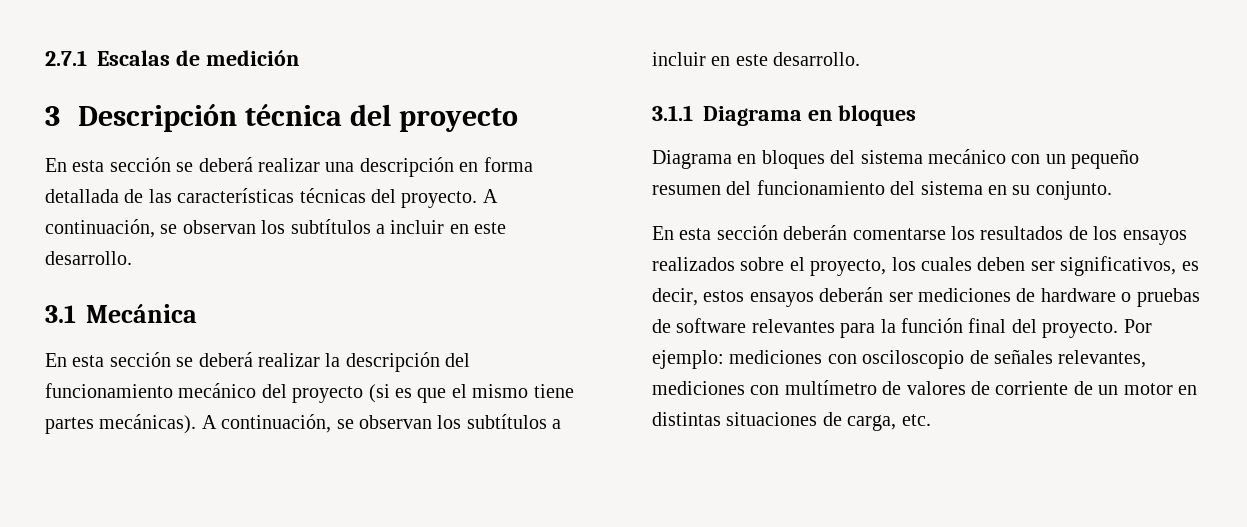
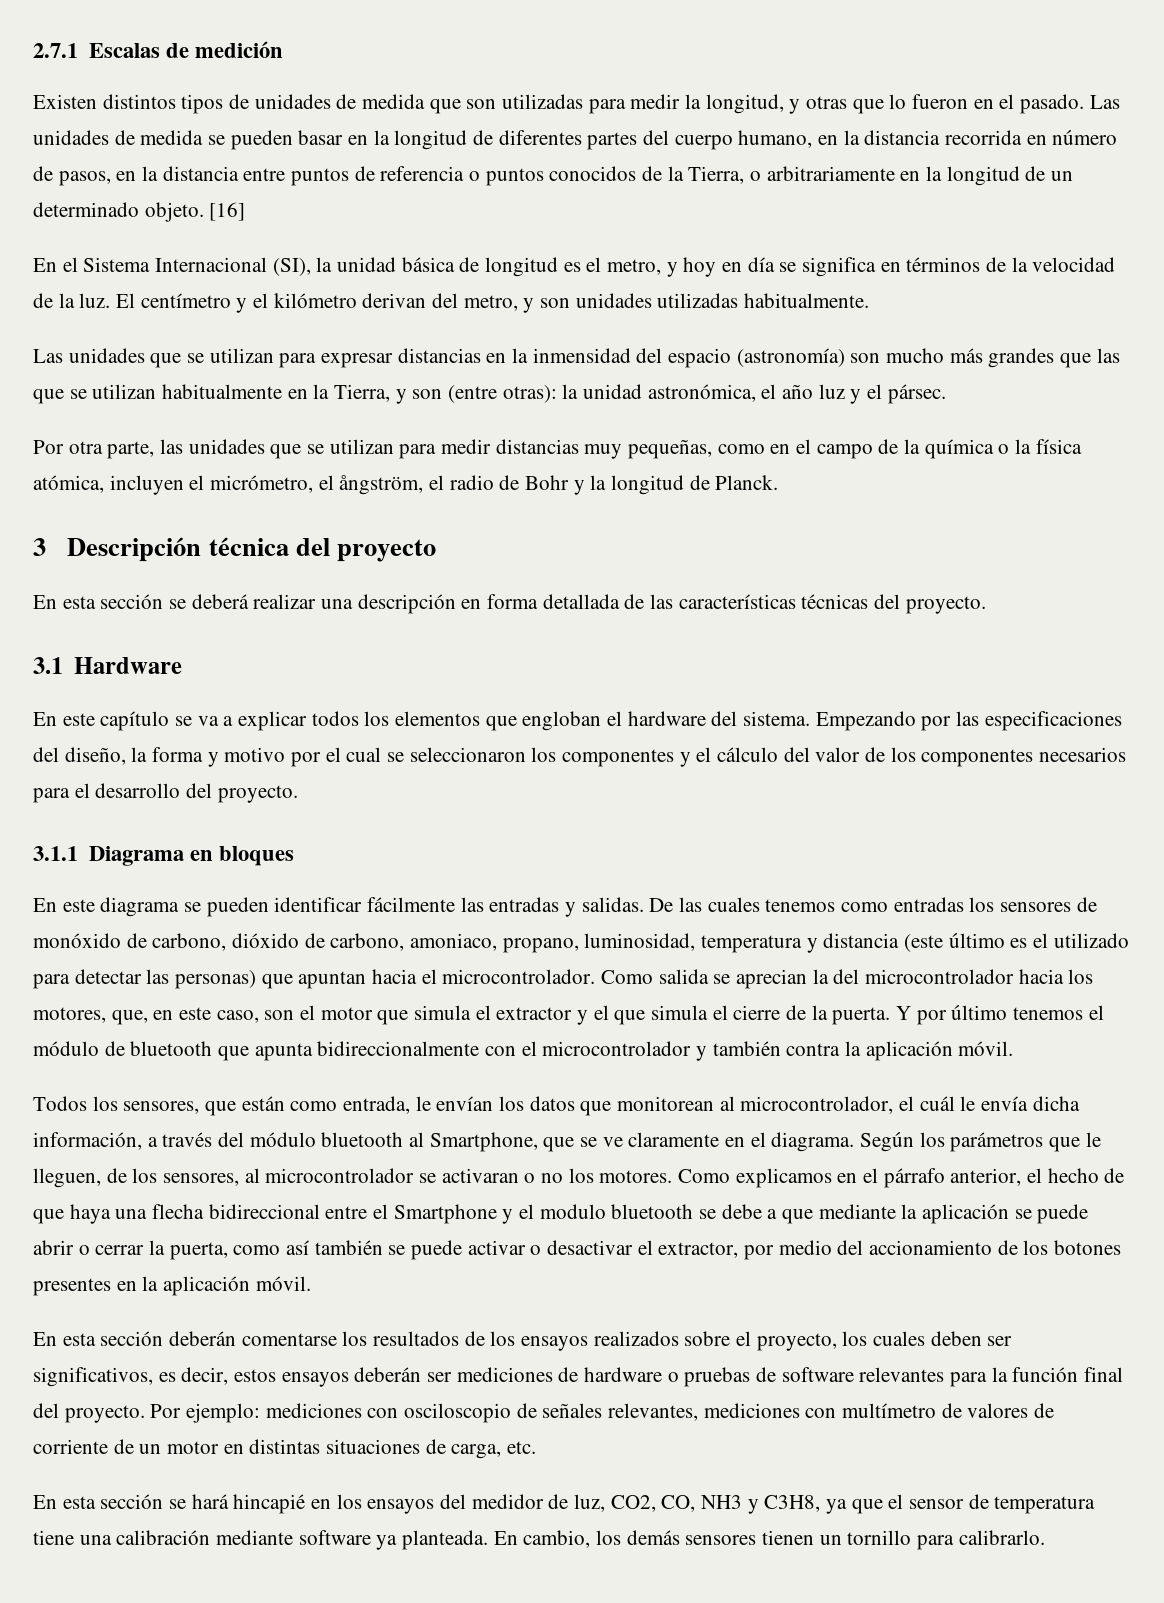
(299, 58) none -> [33,94,1120,114] [33,130,1118,150] [33,166,1074,186] [33,202,246,222] [33,257,1116,277] [33,293,870,313] [33,348,1120,368] [33,384,946,404] [33,439,1082,459] [33,475,779,495] // Existen distintos tipos de unidades de medida que son utilizadas para medir la longitud, y otras que lo fueron en el pasado. Las unidades de medida se pueden basar en la longitud de diferentes partes del cuerpo humano, en la distancia recorrida en número de pasos, en la distancia entre puntos de referencia o puntos conocidos de la Tierra, o arbitrariamente en la longitud de un determinado objeto. [16] // En el Sistema Internacional (SI), la unidad básica de longitud es el metro, y hoy en día se significa en términos de la velocidad de la luz. El centímetro y el kilómetro derivan del metro, y son unidades utilizadas habitualmente. // Las unidades que se utilizan para expresar distancias en la inmensidad del espacio (astronomía) son mucho más grandes que las que se utilizan habitualmente en la Tierra, y son (entre otras): la unidad astronómica, el año luz y el pársec. // Por otra parte, las unidades que se utilizan para medir distancias muy pequeñas, como en el campo de la química o la física atómica, incluyen el micrómetro, el ångström, el radio de Bohr y la longitud de Planck.
[482,189,498,203] [45,219,507,238] [45,251,132,265] A continuación, se observan los subtítulos a incluir en este desarrollo. -> (986, 605) none
[86,304,197,323] [45,352,471,372] [45,383,574,403] [45,414,562,434] [652,52,861,66] [652,105,916,126] [652,149,1140,169] [652,180,1112,200] Mecánica // En esta sección se deberá realizar la descripción del funcionamiento mecánico del proyecto (si es que el mismo tiene partes mecánicas). A continuación, se observan los subtítulos a incluir en este desarrollo. // 3.1.1 Diagrama en bloques // Diagrama en bloques del sistema mecánico con un pequeño resumen del funcionamiento del sistema en su conjunto. -> [73,657,182,674] [33,711,1122,731] [33,747,1127,767] [33,783,298,803] [33,846,294,866] [33,897,1097,917] [33,933,1129,953] [33,969,1094,989] [33,1005,1104,1025] [33,1041,1014,1061] [33,1096,1080,1116] [33,1132,1101,1152] [33,1168,1125,1188] [33,1204,1089,1224] [33,1240,1122,1260] [33,1276,311,1296] Hardware // En este capítulo se va a explicar todos los elementos que engloban el hardware del sistema. Empezando por las especificaciones del diseño, la forma y motivo por el cual se seleccionaron los componentes y el cálculo del valor de los componentes necesarios para el desarrollo del proyecto. // 3.1.1 Diagrama en bloques // En este diagrama se pueden identificar fácilmente las entradas y salidas. De las cuales tenemos como entradas los sensores de monóxido de carbono, dióxido de carbono, amoniaco, propano, luminosidad, temperatura y distancia (este último es el utilizado para detectar las personas) que apuntan hacia el microcontrolador. Como salida se aprecian la del microcontrolador hacia los motores, que, en este caso, son el motor que simula el extractor y el que simula el cierre de la puerta. Y por último tenemos el módulo de bluetooth que apunta bidireccionalmente con el microcontrolador y también contra la aplicación móvil. // Todos los sensores, que están como entrada, le envían los datos que monitorean al microcontrolador, el cuál le envía dicha información, a través del módulo bluetooth al Smartphone, que se ve claramente en el diagrama. Según los parámetros que le lleguen, de los sensores, al microcontrolador se activaran o no los motores. Como explicamos en el párrafo anterior, el hecho de que haya una flecha bidireccional entre el Smartphone y el modulo bluetooth se debe a que mediante la aplicación se puede abrir o cerrar la puerta, como así también se puede activar o desactivar el extractor, por medio del accionamiento de los botones presentes en la aplicación móvil.
(931, 420) none -> [33,1494,1096,1514] [33,1530,1045,1550] // En esta sección se hará hincapié en los ensayos del medidor de luz, CO2, CO, NH3 y C3H8, ya que el sensor de temperatura tiene una calibración mediante software ya planteada. En cambio, los demás sensores tienen un tornillo para calibrarlo.

